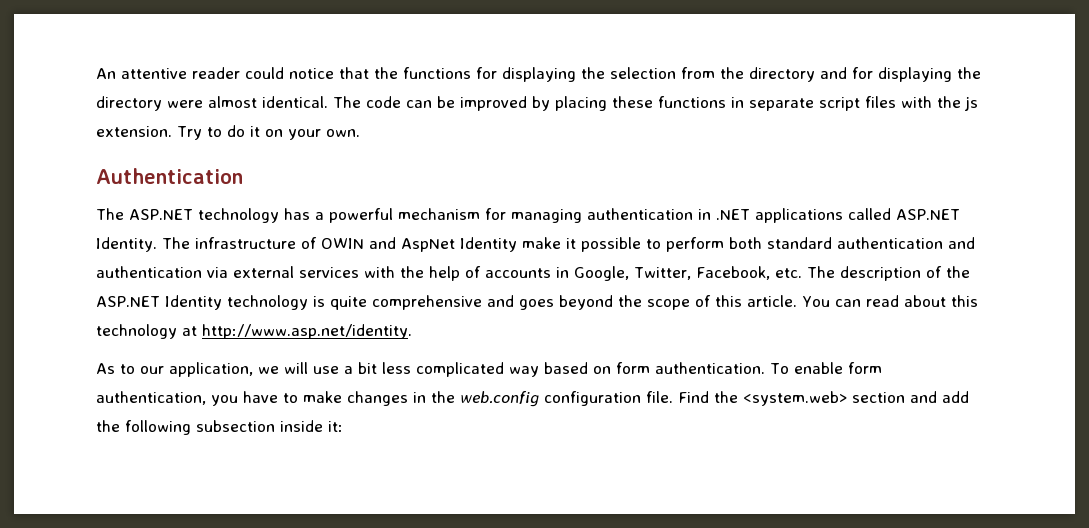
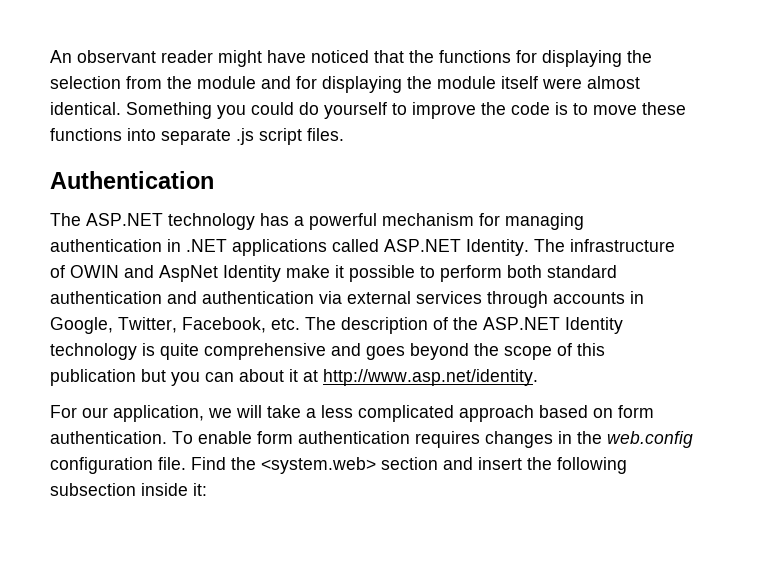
[121,67,334,79] attentive reader could notice -> [77,50,369,67] observant reader might have noticed
[749,67,815,82] directory -> [197,76,256,89] module
[96,96,162,111] directory -> [437,76,538,89] module itself
[333,96,978,111] [96,125,360,140] The code can be improved by placing these functions in separate script files with the js extension. Try to do it on your own. -> [126,102,686,119] [50,128,344,145] Something you could do yourself to improve the code is to move these functions into separate .js script files.
[364,266,481,281] with the help of -> [487,291,548,308] through
[746,295,978,307] [96,324,177,339] article. You can read about this technology -> [50,369,298,386] publication but you can about it
[96,363,135,374] As to -> [50,405,77,418] For
[313,362,377,374] use a bit -> [267,405,316,418] take a
[509,366,539,377] way -> [459,405,534,422] approach
[96,391,342,406] authentication, you have to make -> [298,431,480,448] authentication requires
[942,391,969,403] add -> [478,457,522,470] insert

